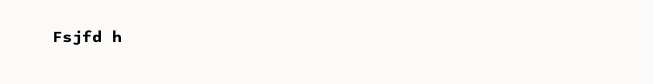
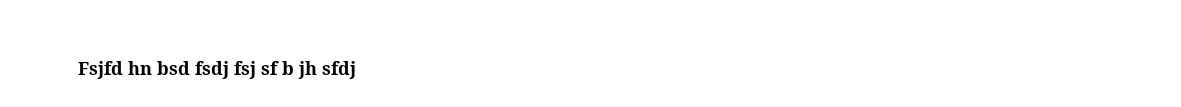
[112,30,122,42] h -> [128,61,356,79] hn bsd fsdj fsj sf b jh sfdj

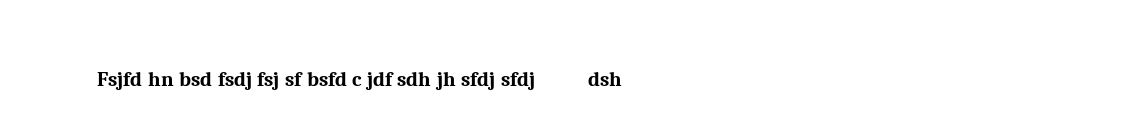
[282,61,356,79] b jh sfdj -> [306,71,622,90] bsfd c jdf sdh jh sfdj sfdj dsh

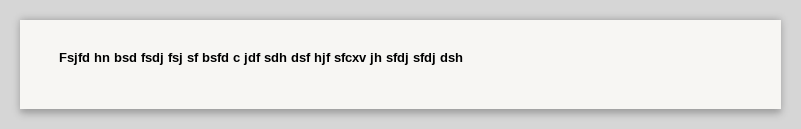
(432, 78) none -> [291,53,367,65] dsf hjf sfcxv

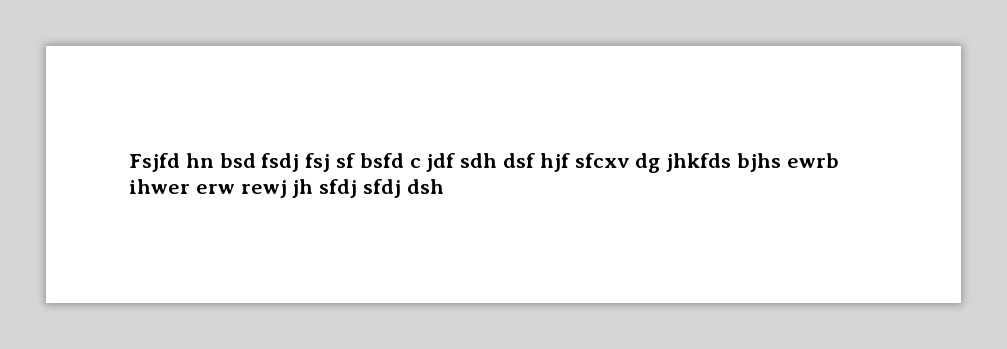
(367, 57) none -> [635,153,839,173] [129,179,287,198] dg jhkfds bjhs ewrb ihwer erw rewj

